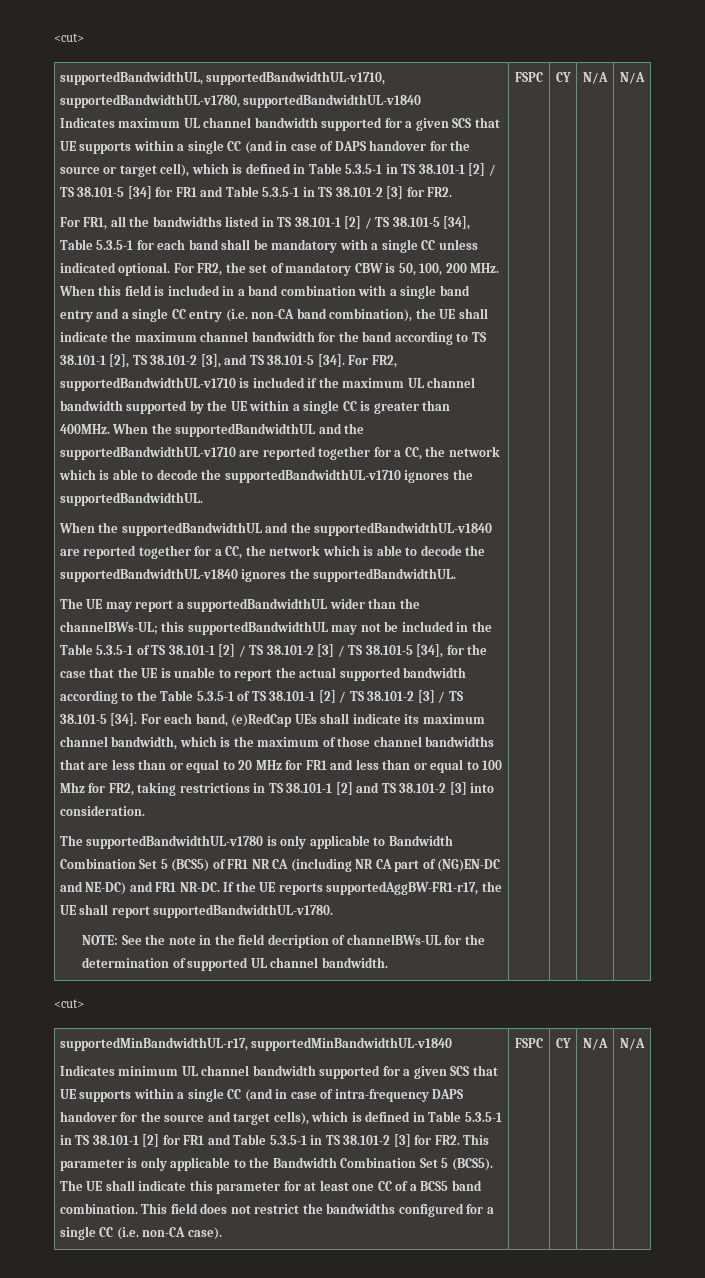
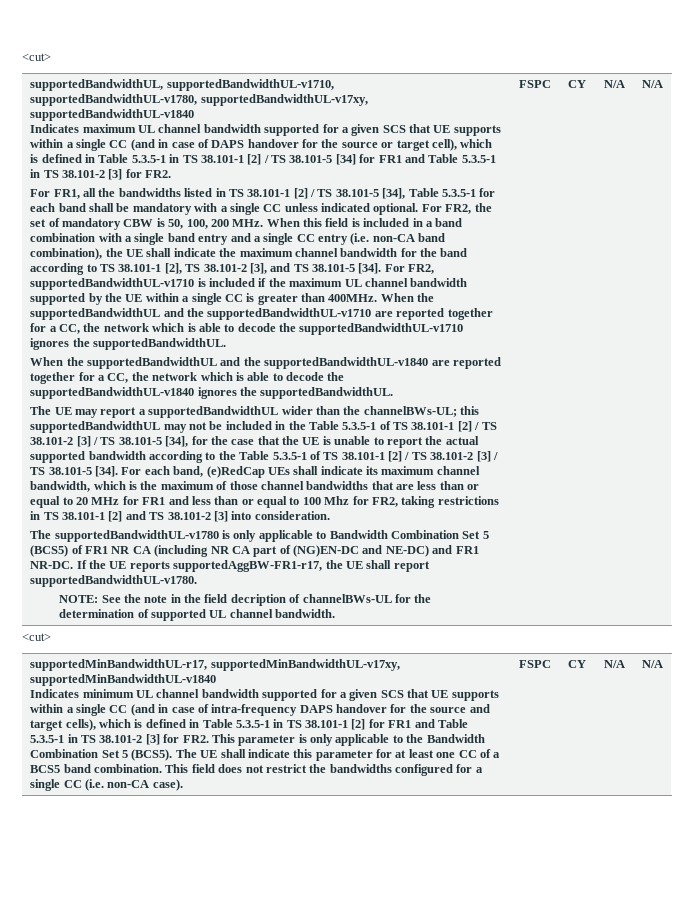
(240, 101) none -> [200,94,368,106] supportedBandwidthUL-v17xy,
(248, 1044) none -> [210,659,400,671] supportedMinBandwidthUL-v17xy,

